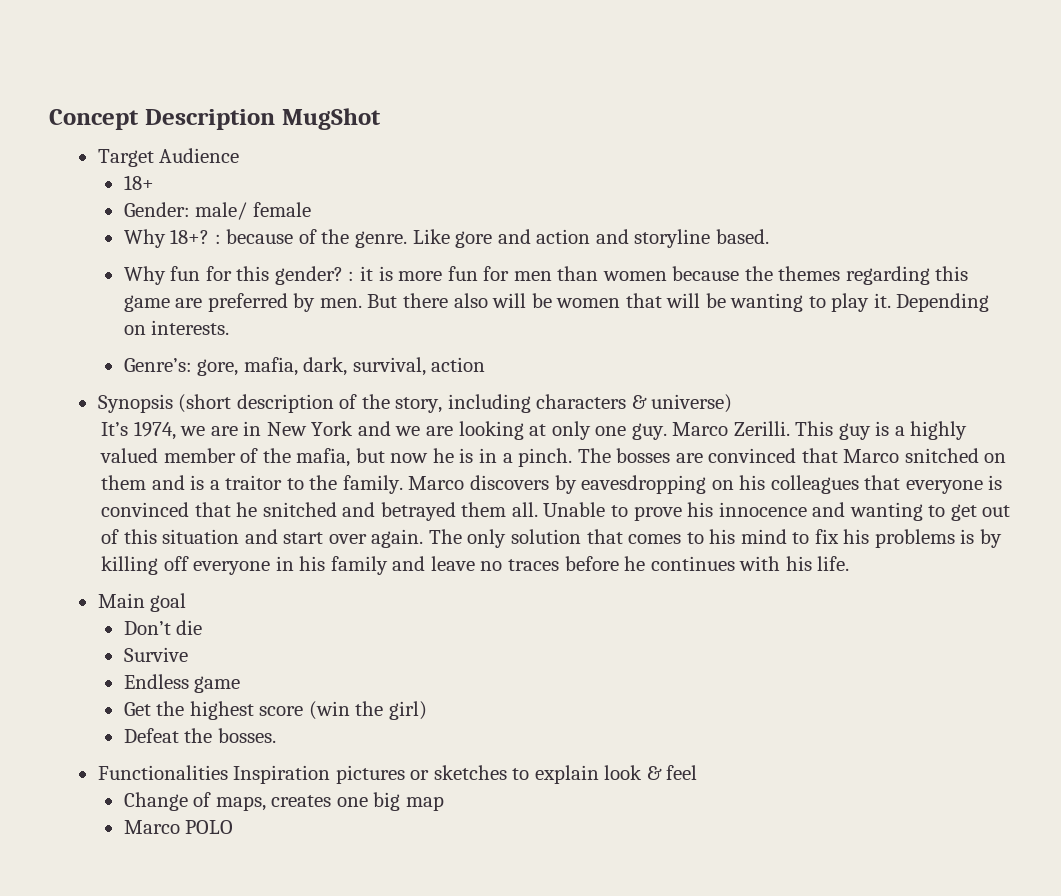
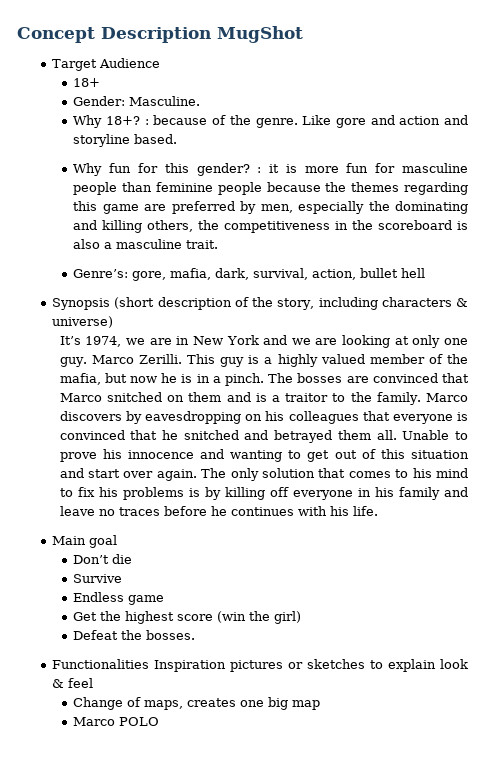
[195,202,311,220] male/ female -> [129,96,201,106] Masculine.
[513,266,667,281] men than women -> [401,163,468,173] [73,182,262,195] masculine people than feminine people
[319,293,990,312] [123,320,230,335] men. But there also will be women that will be wanting to play it. Depending on interests. -> [260,201,468,214] [73,220,468,233] [73,239,219,249] men, especially the dominating and killing others, the competitiveness in the scoreboard is also a masculine trait.
[431,357,486,372] action -> [312,268,426,280] action, bullet hell

